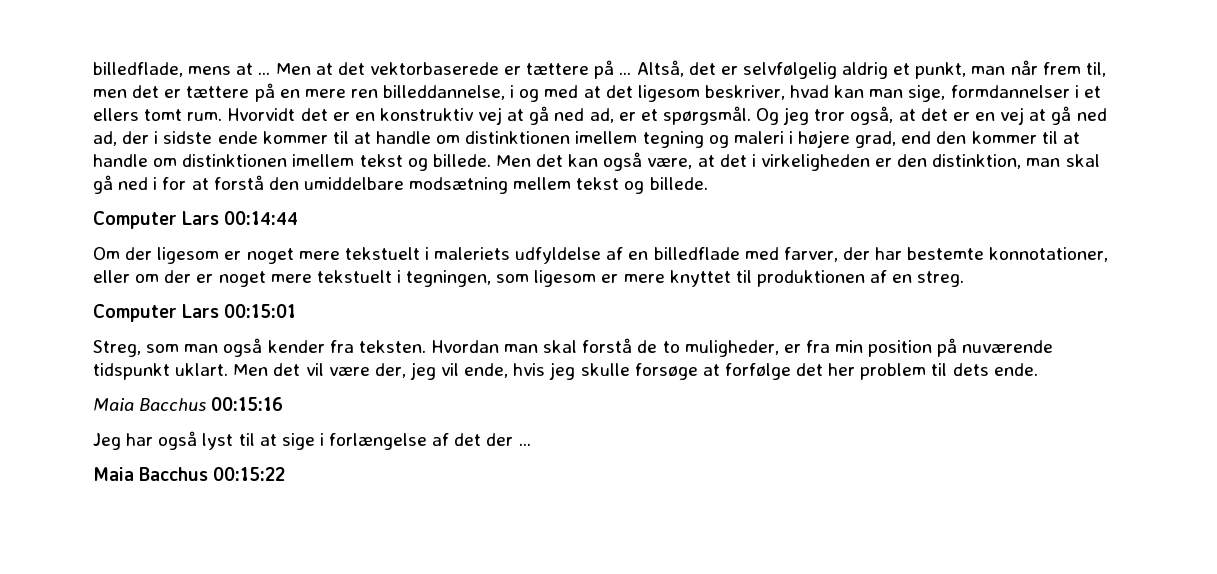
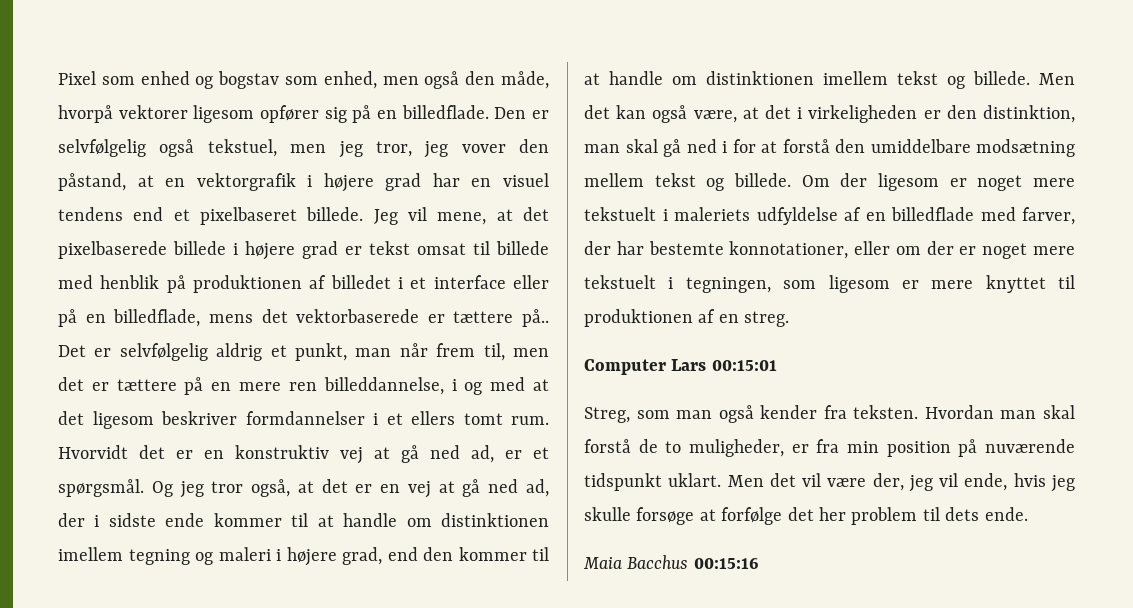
[93,60,716,79] billedflade, mens at ... Men at det vektorbaserede er tættere på ... Altså, det -> [58,71,549,89] [58,105,550,123] [58,139,549,158] [58,173,549,192] [58,207,549,225] [58,241,549,260] [58,275,549,293] [58,309,549,327] [58,345,86,357] Pixel som enhed og bogstav som enhed, men også den måde, hvorpå vektorer ligesom opfører sig på en billedflade. Den er selvfølgelig også tekstuel, men jeg tror, jeg vover den påstand, at en vektorgrafik i højere grad har en visuel tendens end et pixelbaseret billede. Jeg vil mene, at det pixelbaserede billede i højere grad er tekst omsat til billede med henblik på produktionen af billedet i et interface eller på en billedflade, mens det vektorbaserede er tættere på.. Det
[704,85,946,102] beskriver, hvad kan man sige, -> [161,411,237,425] beskriver
[93,211,299,229] // Computer Lars 00:14:44 // -> (791, 180) none
[93,431,531,450] [93,467,286,481] // Jeg har også lyst til at sige i forlængelse af det der ... // Maia Bacchus 00:15:22 -> (759, 563) none

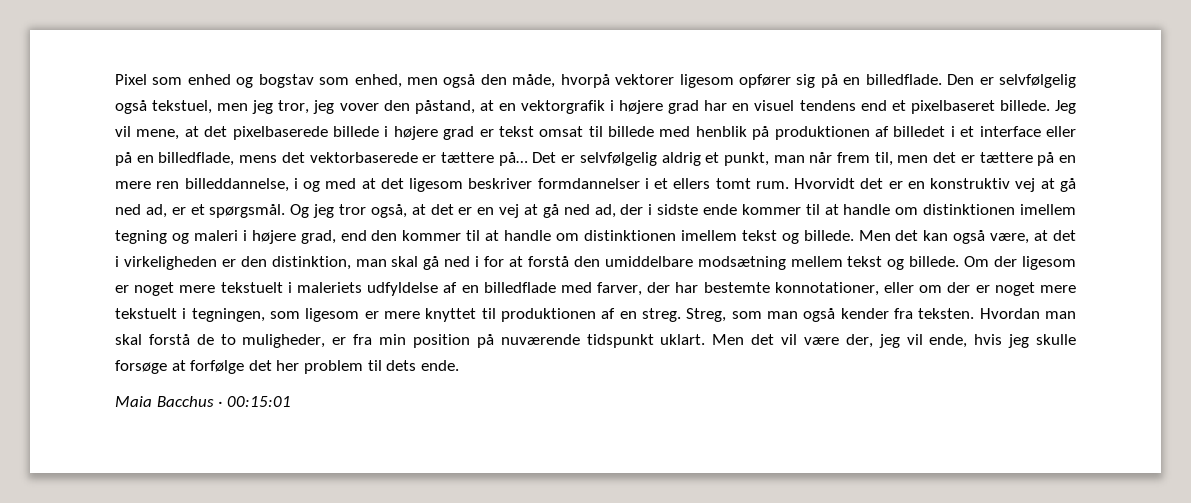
[522,309,549,327] på.. -> [498,152,528,166] på…
[584,359,777,375] // Computer Lars 00:15:01 // -> (681, 315) none
[693,558,759,569] 00:15:16 -> [218,396,291,407] · 00:15:01

